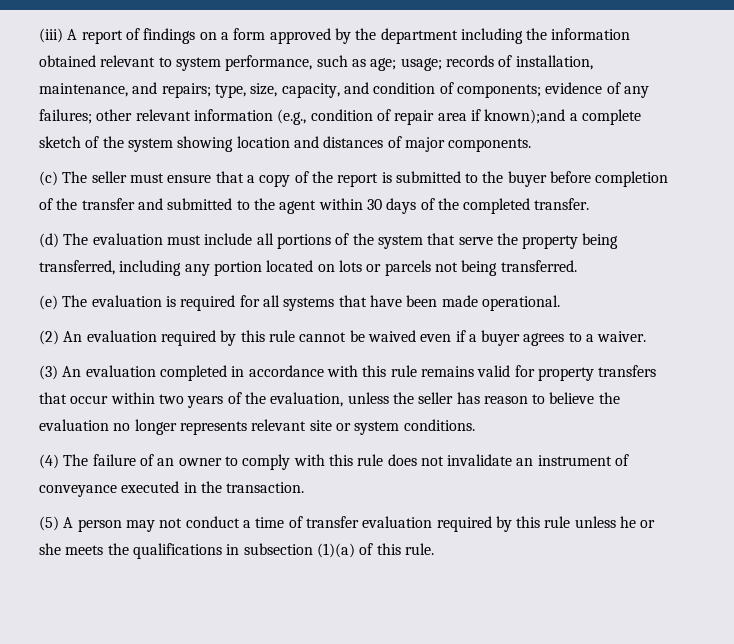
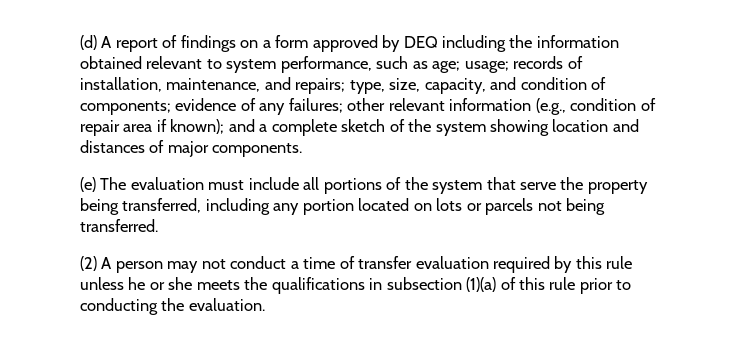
[39,28,63,43] (iii) -> [80,35,97,50] (d)
[355,28,458,44] the department -> [403,36,438,48] DEQ
[484,109,566,124] known);and -> [170,119,255,134] known); and
[39,171,669,187] [39,198,590,214] [39,233,59,248] (c) The seller must ensure that a copy of the report is submitted to the buyer before completion of the transfer and submitted to the agent within 30 days of the completed transfer. // (d) -> [80,177,96,192] (e)
[39,295,560,311] [39,330,647,346] [39,365,657,381] [39,392,620,408] [39,419,475,435] [39,454,630,470] [39,481,305,497] [39,516,59,531] (e) The evaluation is required for all systems that have been made operational. // (2) An evaluation required by this rule cannot be waived even if a buyer agrees to a waiver. // (3) An evaluation completed in accordance with this rule remains valid for property transfers that occur within two years of the evaluation, unless the seller has reason to believe the evaluation no longer represents relevant site or system conditions. // (4) The failure of an owner to comply with this rule does not invalidate an instrument of conveyance executed in the transaction. // (5) -> [80,256,97,271] (2)
[404,543,434,555] rule. -> [549,277,632,294] [80,298,265,315] rule prior to conducting the evaluation.

